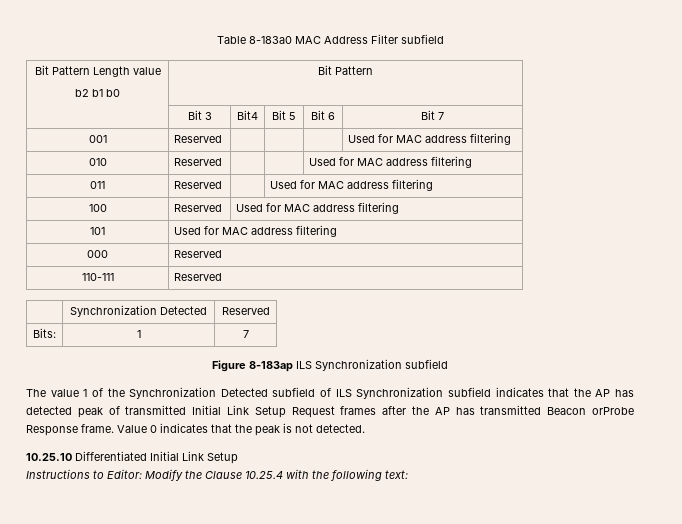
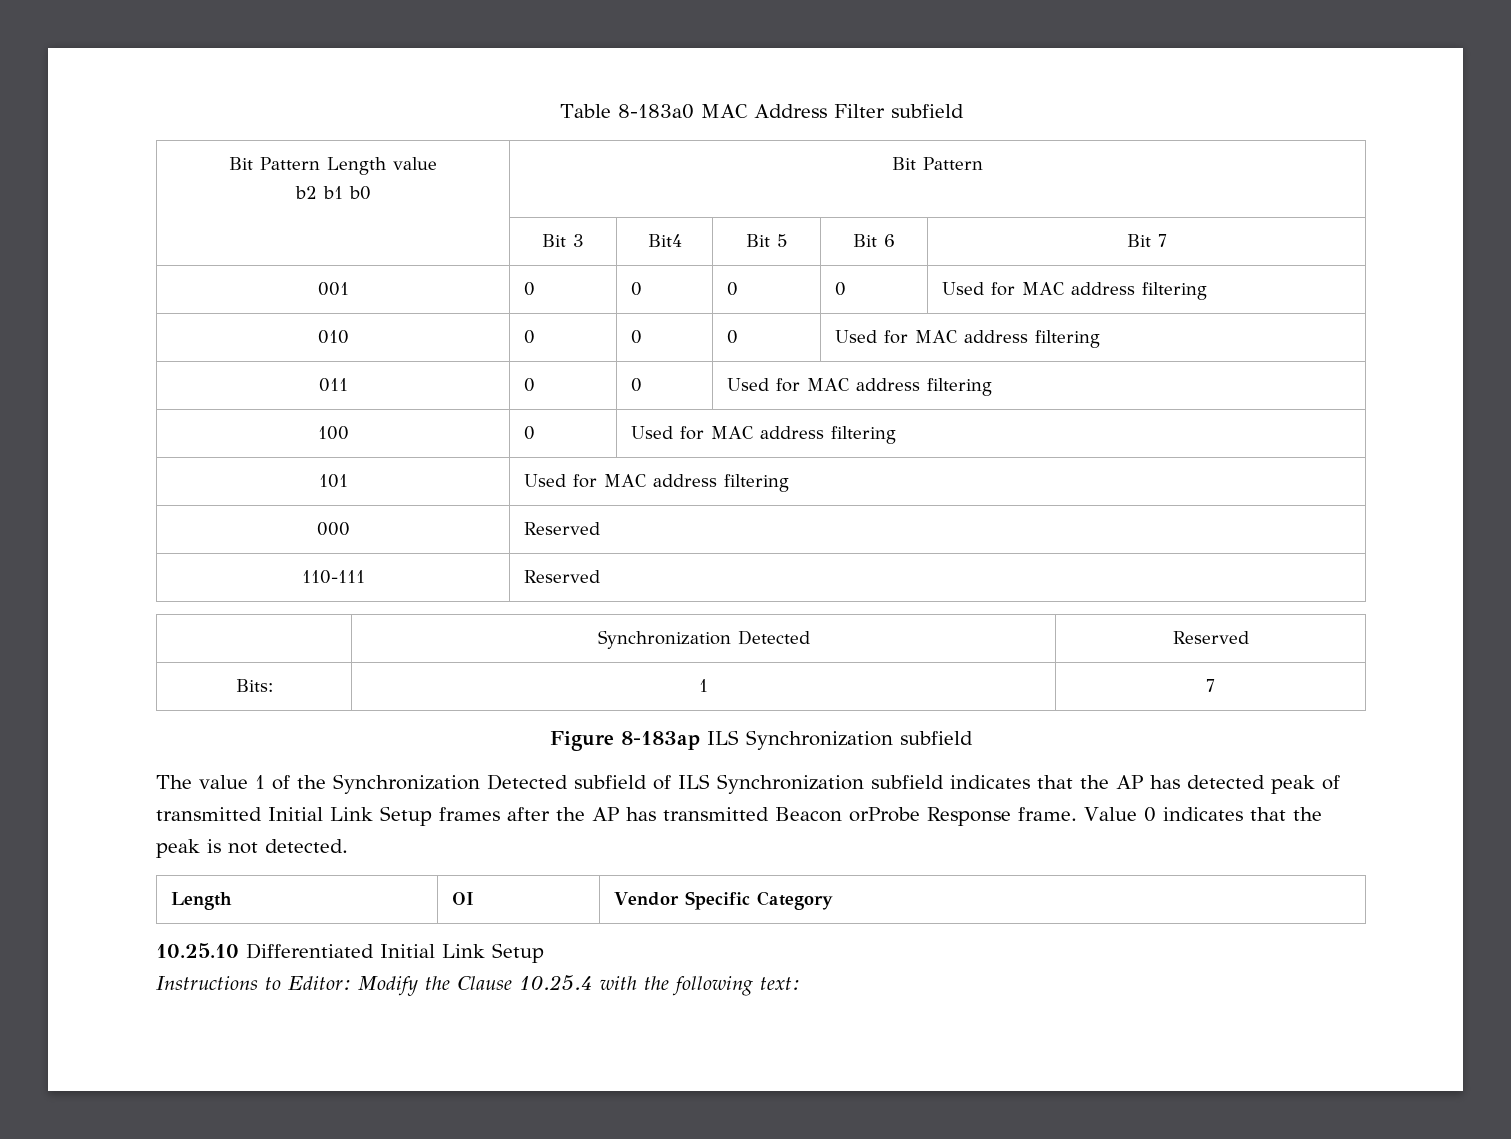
[174,135,223,143] Reserved | | | -> [523,282,535,296] [630,282,642,296] [726,282,738,296] [834,282,846,296] 0 | 0 | 0 | 0
[174,158,223,166] Reserved | | -> [523,330,535,344] [630,330,642,344] [726,330,738,344] 0 | 0 | 0
[174,181,223,189] Reserved | -> [523,378,535,392] [630,378,642,392] 0 | 0
[174,204,223,212] Reserved -> [523,426,535,440] 0
[291,406,335,418] Request -> (432, 816) none
(365, 428) none -> [170,892,232,910] [451,892,474,905] [613,891,833,910] // Length | OI | Vendor Specific Category

